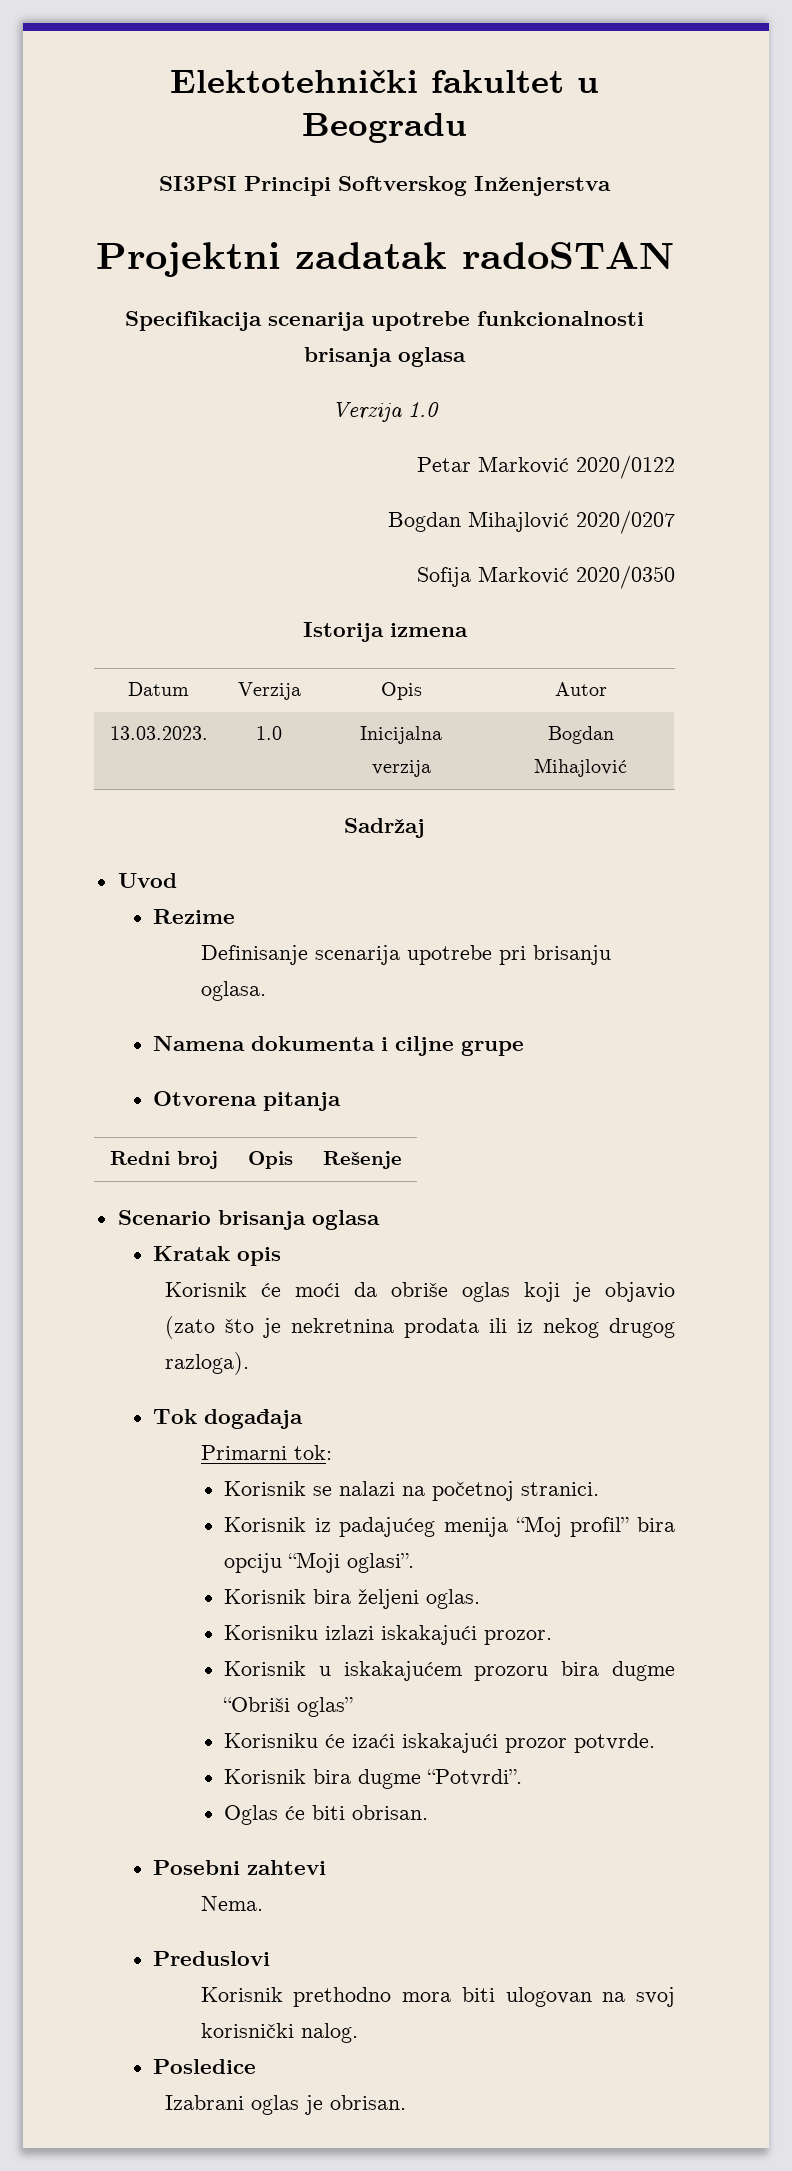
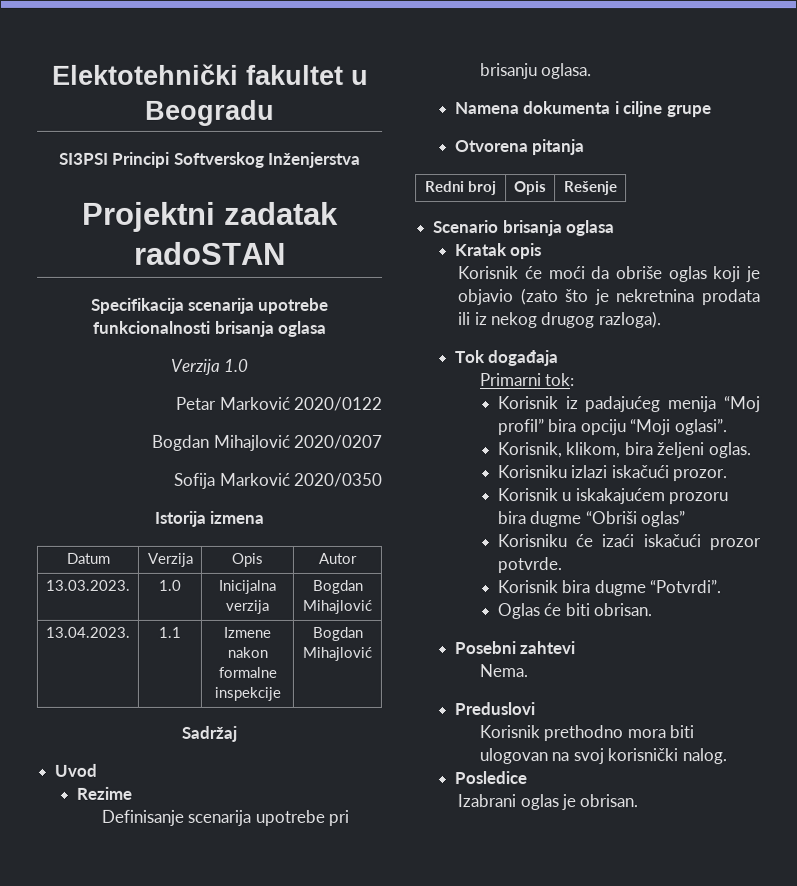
(627, 767) none -> [45,626,130,638] [158,626,181,638] [223,626,271,638] [226,646,268,658] [217,666,277,678] [213,686,281,701] [311,626,363,641] [301,646,372,661] // 13.04.2023. | 1.1 | Izmene nakon formalne inspekcije | Bogdan Mihajlović
[224,1481,600,1501] // Korisnik se nalazi na početnoj stranici. -> (576, 380) none
[224,1589,307,1604] Korisnik -> [496,442,622,459] Korisnik, klikom,
[381,1625,478,1645] iskakajući -> [610,465,669,479] iskačući
[402,1733,499,1753] iskakajući -> [642,534,701,548] iskačući

